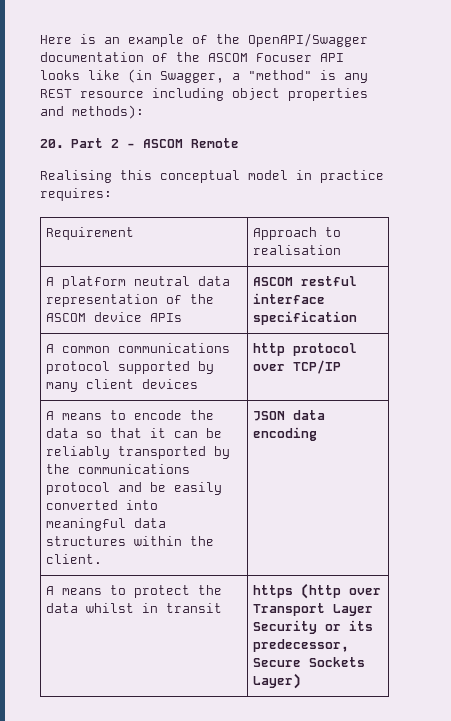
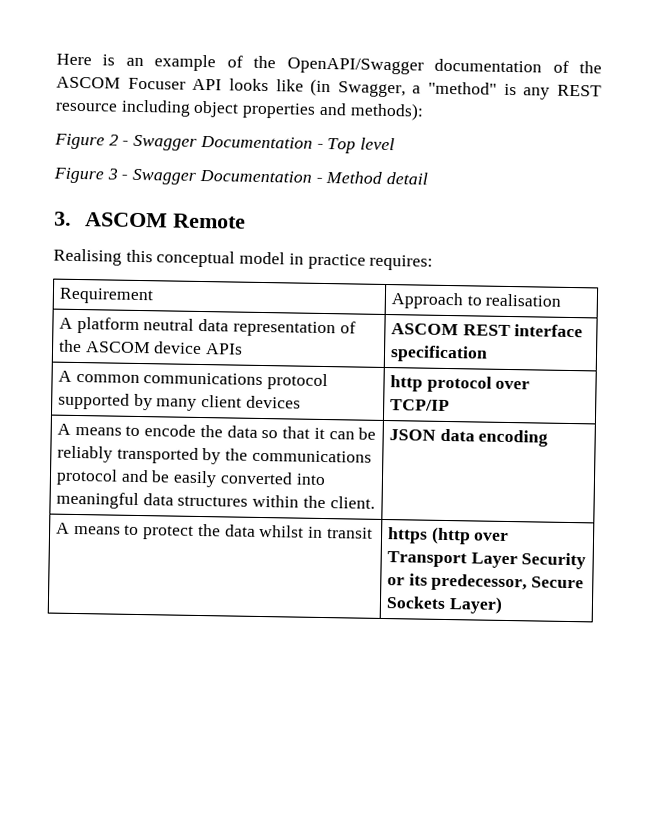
[40,138,135,148] 20. Part 2 - -> [54,133,396,154] [53,167,429,185] [54,211,72,226] Figure 2 - Swagger Documentation - Top level // Figure 3 - Swagger Documentation - Method detail // 3.
[300,276,357,286] restful -> [462,324,511,337] REST

